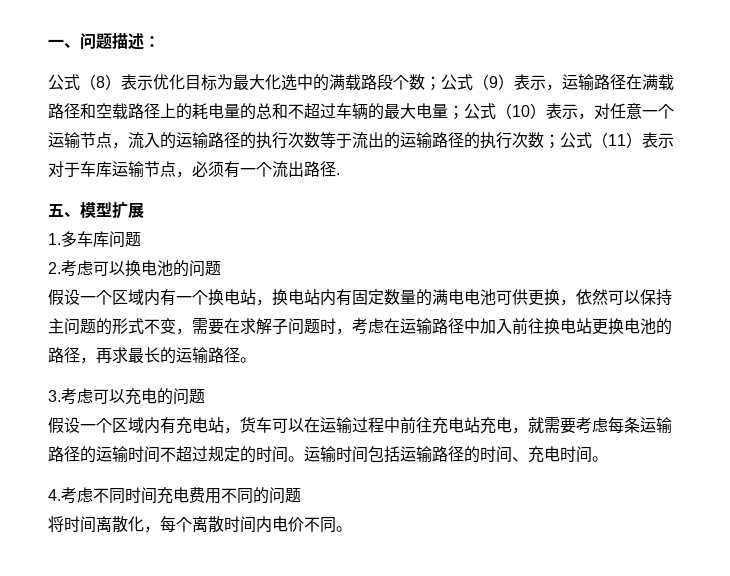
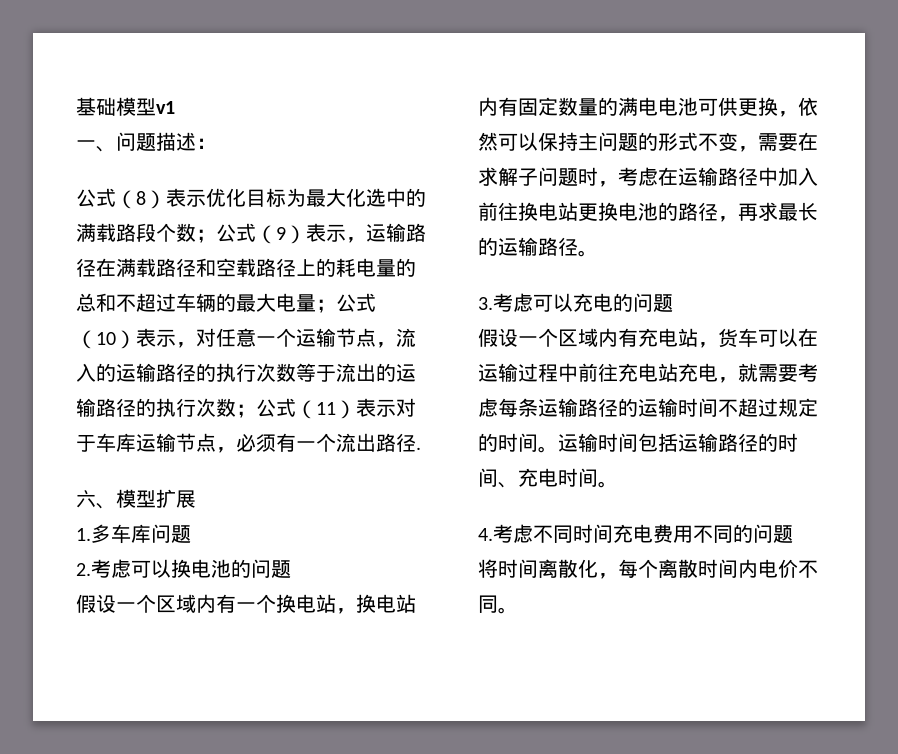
(48, 43) none -> [76,97,175,116] 基础模型v1 //
[48,204,64,217] 五 -> [76,490,96,508] 六

